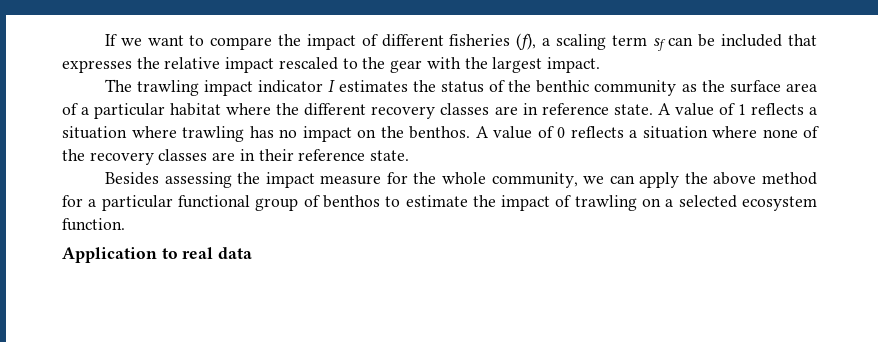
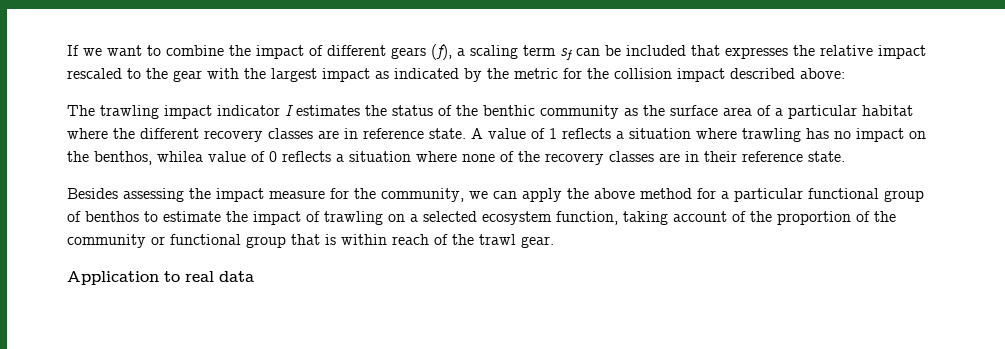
[210,37,273,50] compare -> [166,45,224,56] combine
[449,34,511,46] fisheries -> [391,47,426,59] gears
[546,57,600,73] impact. -> [322,68,845,82] impact as indicated by the metric for the collision impact described above:
[409,126,489,139] benthos. A -> [94,151,203,165] benthos, whilea
[441,172,486,184] whole -> (376, 193) none
[62,218,125,231] function. -> [556,211,896,225] [67,234,554,248] function, taking account of the proportion of the community or functional group that is within reach of the trawl gear.

